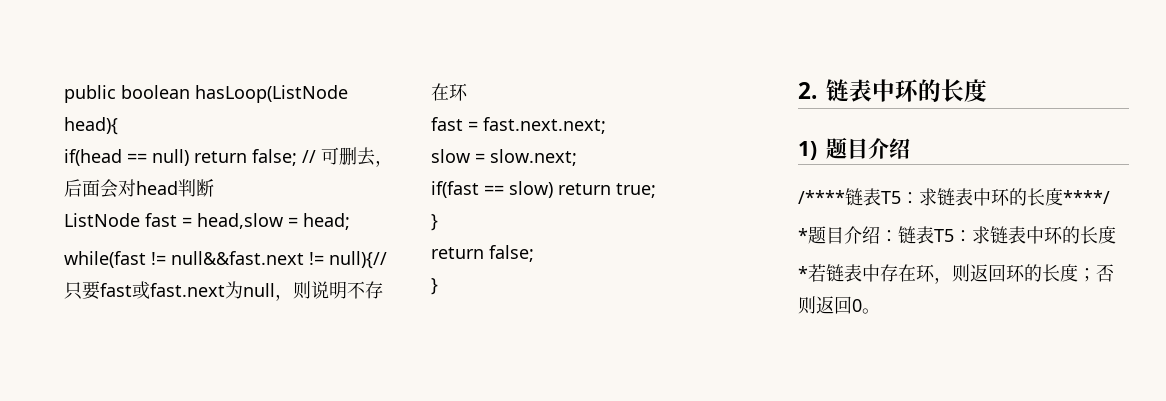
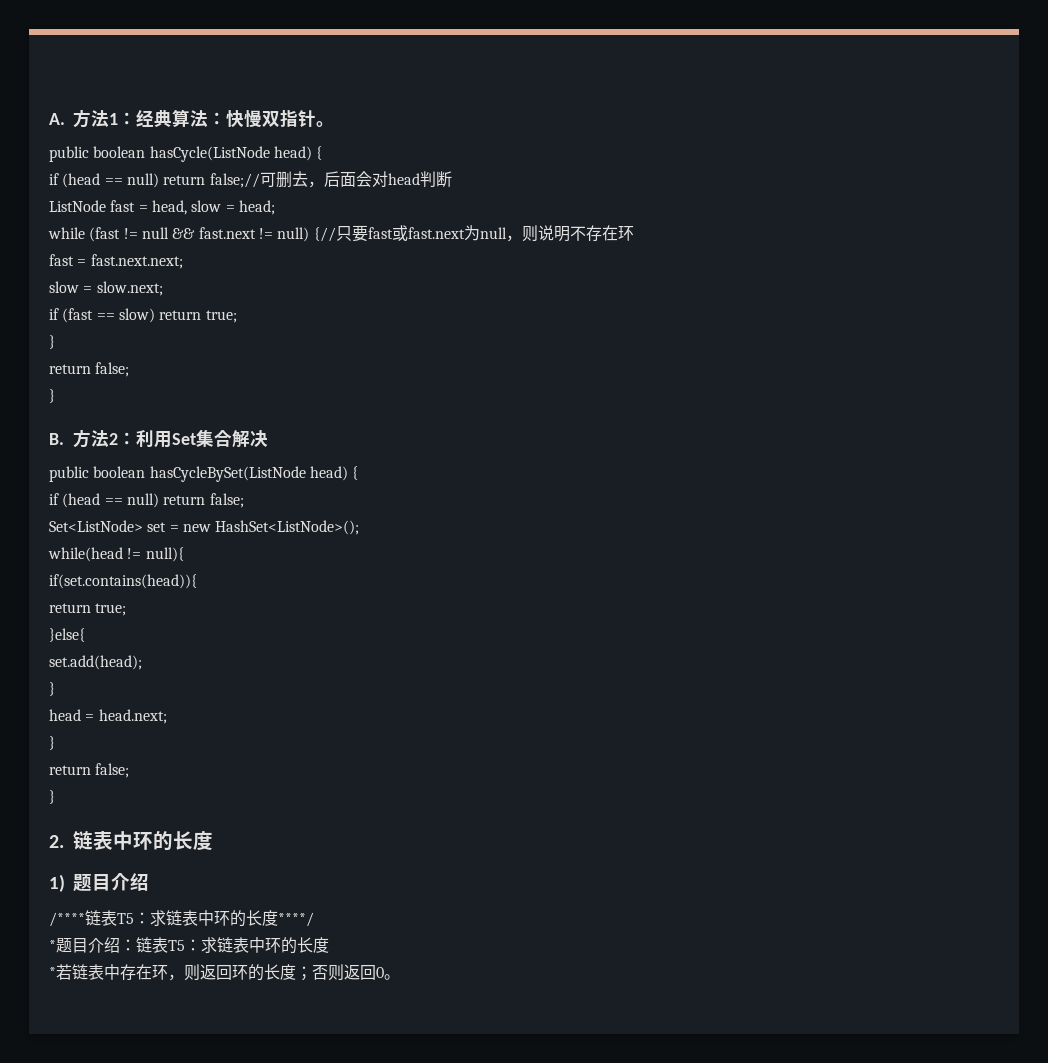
[64,85,348,103] [64,117,118,135] [64,149,316,166] public boolean hasLoop(ListNode head){ // if(head == null) return false; // -> [49,109,334,128] [49,146,323,162] [49,173,260,188] A.方法1：经典算法：快慢双指针。 // public boolean hasCycle(ListNode head) { // if (head == null) return false;//
[197,213,283,229] head,slow -> [151,200,222,215] head, slow
[64,251,387,269] while(fast != null&&fast.next != null){// -> [48,227,336,242] while (fast != null && fast.next != null) {//
[431,181,479,198] if(fast -> [49,308,94,323] if (fast
(438, 286) none -> [49,429,268,448] [49,466,359,482] [49,493,244,508] [49,520,360,535] [48,547,184,562] [49,574,197,589] [49,603,127,616] [49,628,85,642] [49,655,142,670] [49,682,55,696] [49,709,167,724] [49,736,55,750] [49,763,130,778] [49,790,55,804] // B.方法2：利用Set集合解决 // public boolean hasCycleBySet(ListNode head) { // if (head == null) return false; // Set<ListNode> set = new HashSet<ListNode>(); // while(head != null){ // if(set.contains(head)){ // return true; // }else{ // set.add(head); // } // head = head.next; // } // return false; // }

